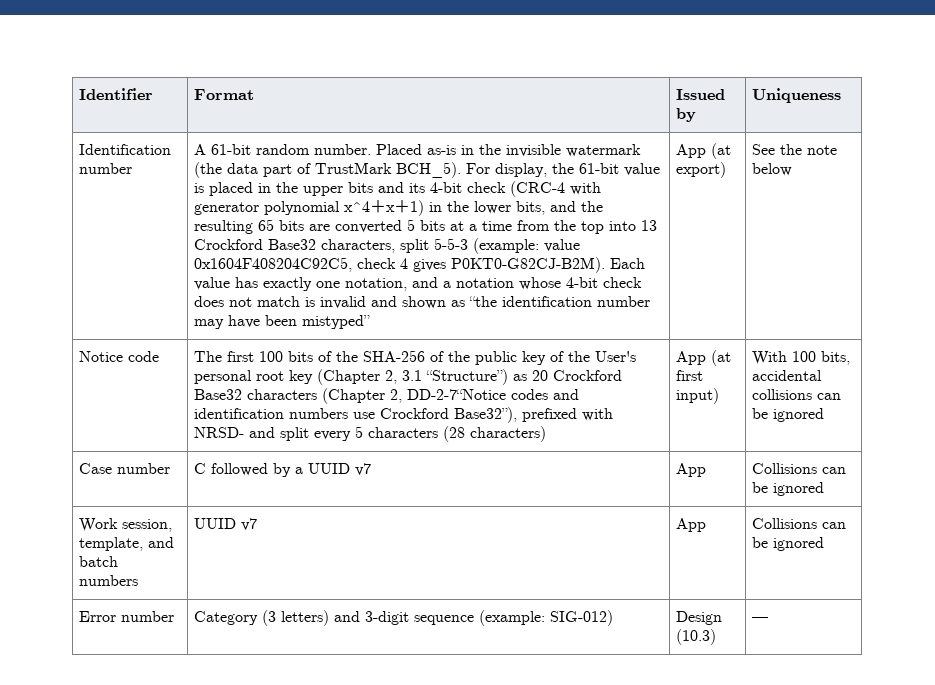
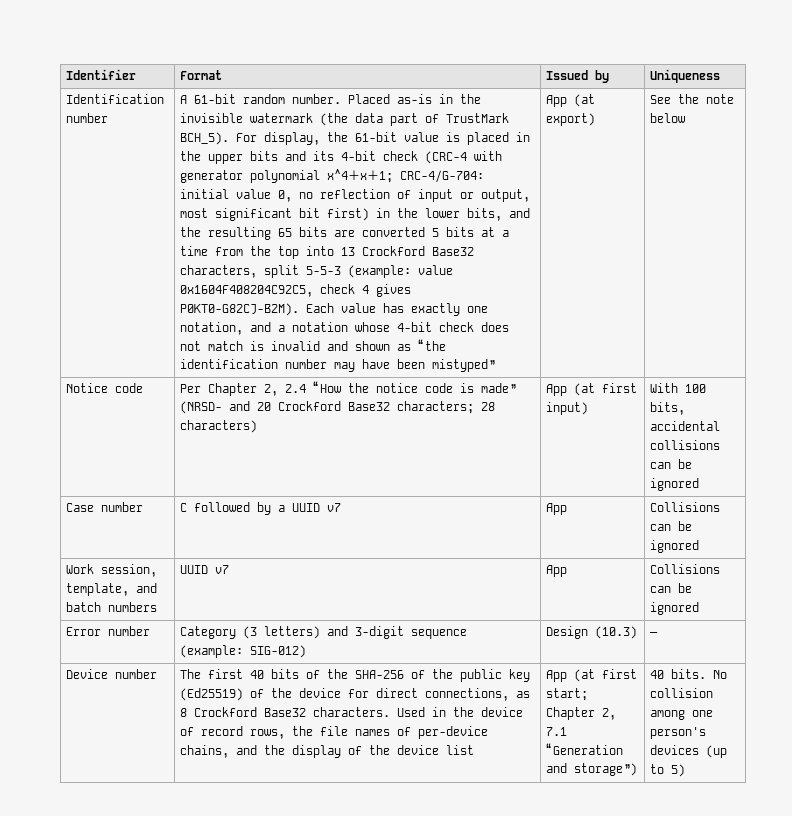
[410,200,425,216] 1) -> [379,170,485,183] [180,189,531,202] [180,208,370,221] 1; CRC-4/G-704: initial value 0, no reflection of input or output, most significant bit first)
[194,350,637,365] [194,369,623,385] [194,388,580,404] [194,407,614,423] [194,426,466,442] The first 100 bits of the SHA-256 of the public key of the User's personal root key (Chapter 2, 3.1 “Structure”) as 20 Crockford Base32 characters (Chapter 2, DD-2-7“Notice codes and identification numbers use Crockford Base32”), prefixed with NRSD- and split every 5 characters (28 -> [180,381,517,396] [180,401,496,414] Per Chapter 2, 2.4 “How the notice code is made” (NRSD- and 20 Crockford Base32 characters; 28
(769, 619) none -> [66,669,158,679] [180,669,531,682] [180,688,531,701] [180,707,524,717] [180,726,489,739] [180,745,475,758] [546,669,638,682] [546,688,589,701] [546,707,617,720] [546,727,568,736] [546,743,624,755] [546,763,638,776] [650,669,728,679] [650,688,714,698] [650,710,714,720] [650,727,707,739] [650,745,728,758] [650,764,686,777] // Device number | The first 40 bits of the SHA-256 of the public key (Ed25519) of the device for direct connections, as 8 Crockford Base32 characters. Used in the device of record rows, the file names of per-device chains, and the display of the device list | App (at first start; Chapter 2, 7.1 “Generation and storage”) | 40 bits. No collision among one person's devices (up to 5)

